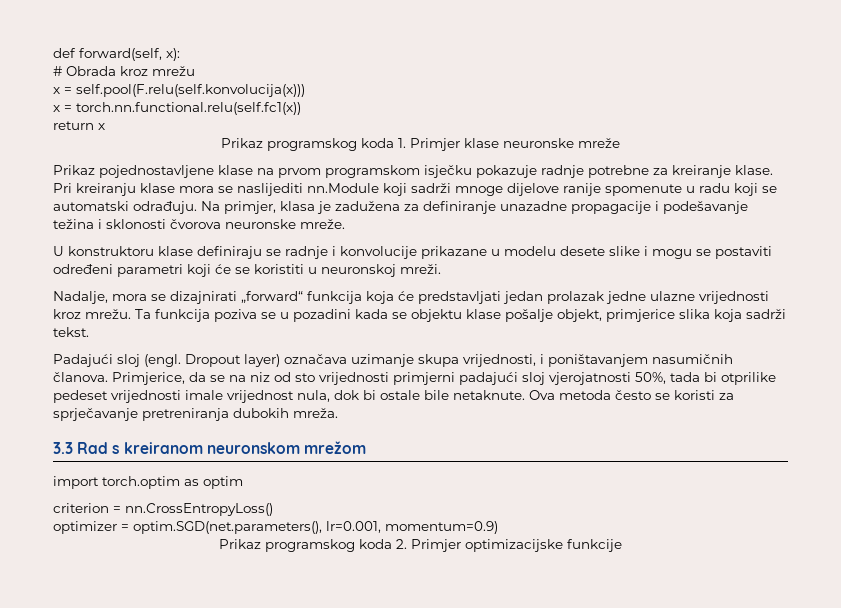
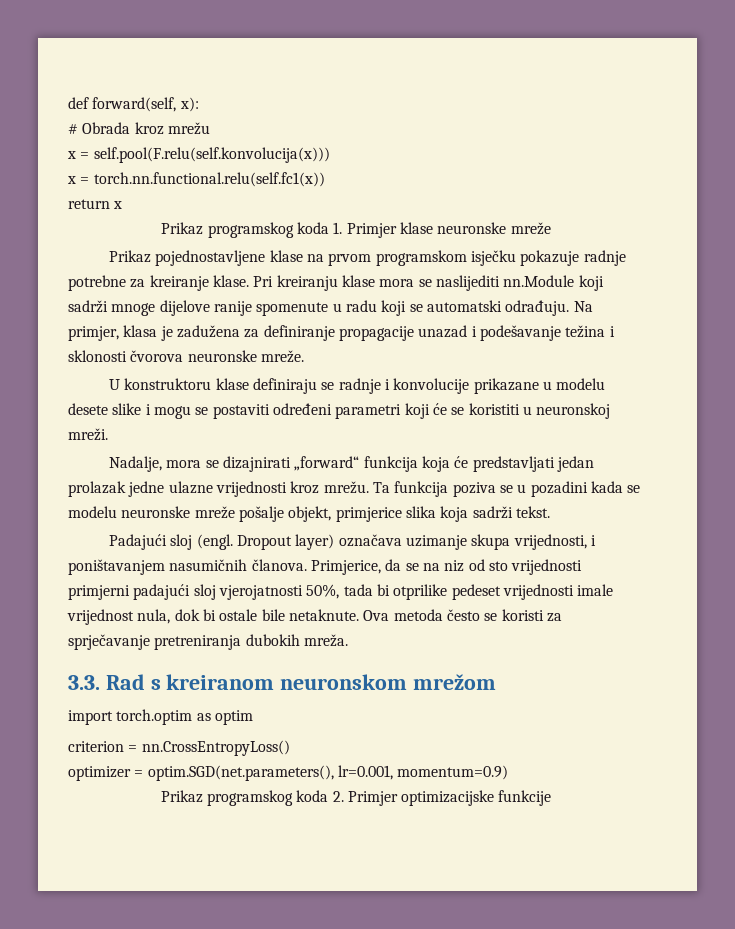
[500,201,651,214] unazadne propagacije -> [338,325,468,341] propagacije unazad
[411,309,501,322] objektu klase -> [68,506,235,519] modelu neuronske mreže
[53,442,73,454] 3.3 -> [68,675,100,690] 3.3.

